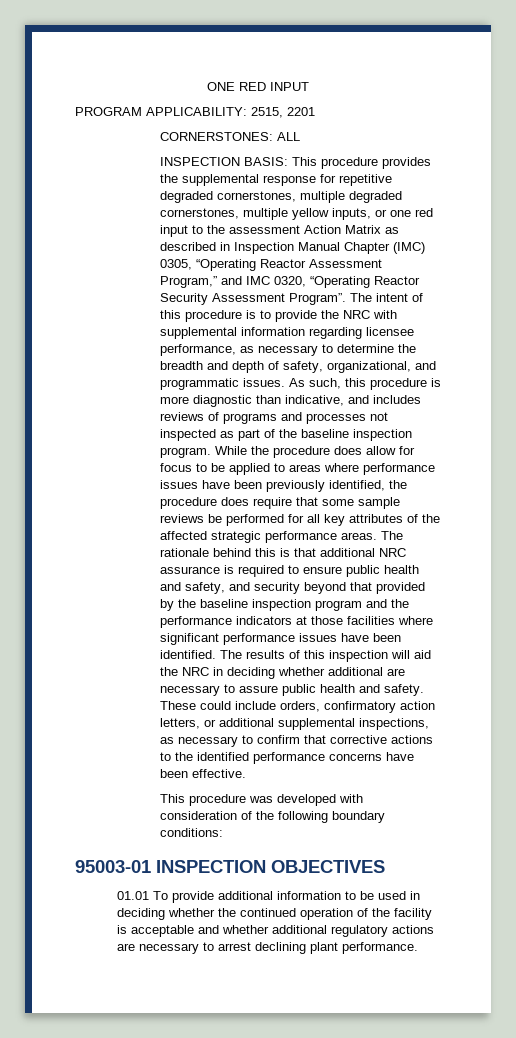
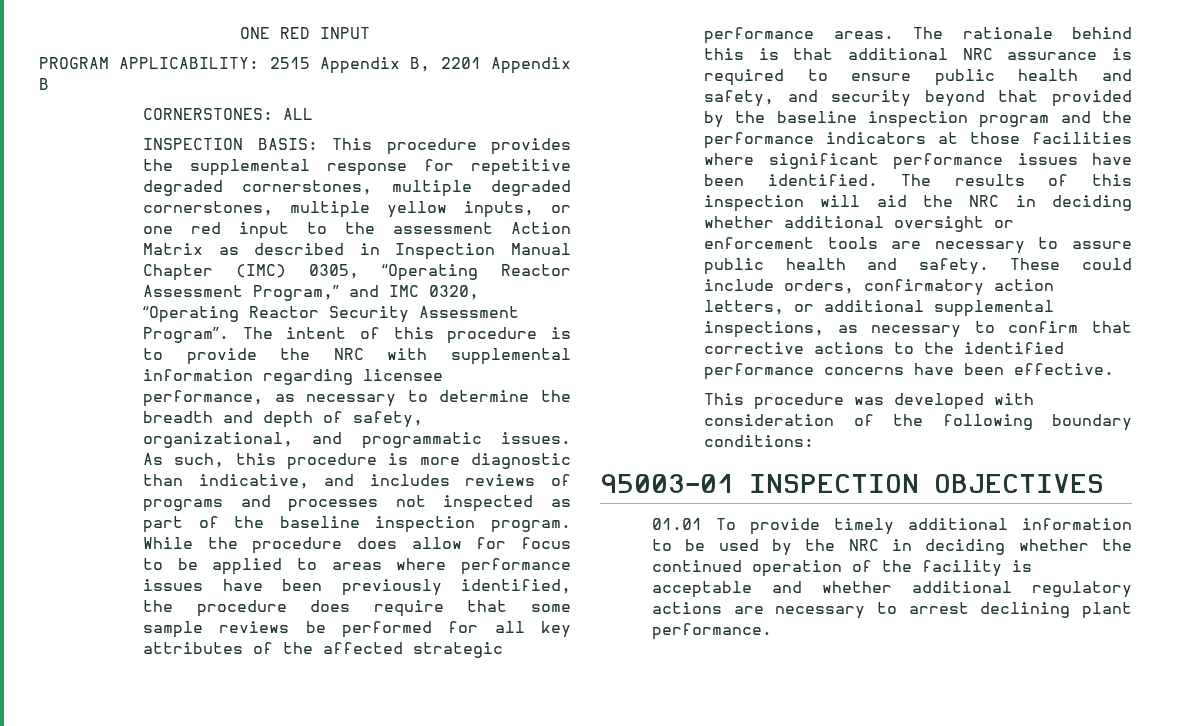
[251,107,283,118] 2515, -> [269,57,431,74] 2515 Appendix B,
(315, 111) none -> [490,57,571,74] [39,78,49,90] Appendix B
(383, 671) none -> [894,216,1015,232] [704,237,878,249] oversight or enforcement tools
(215, 897) none -> [834,518,895,535] timely
(407, 895) none -> [772,539,879,556] by the NRC

